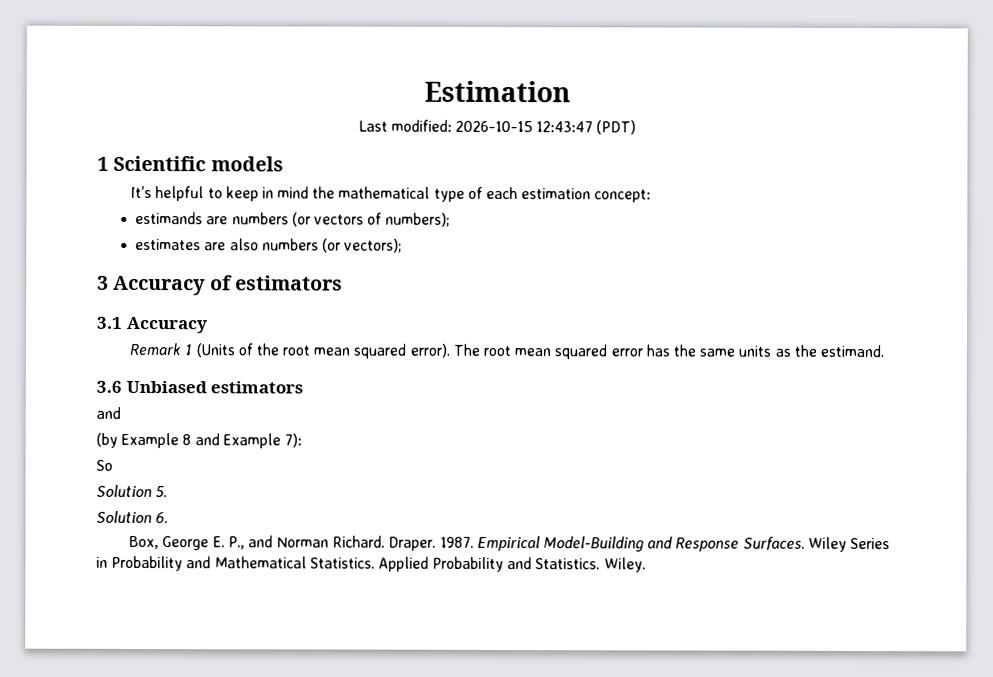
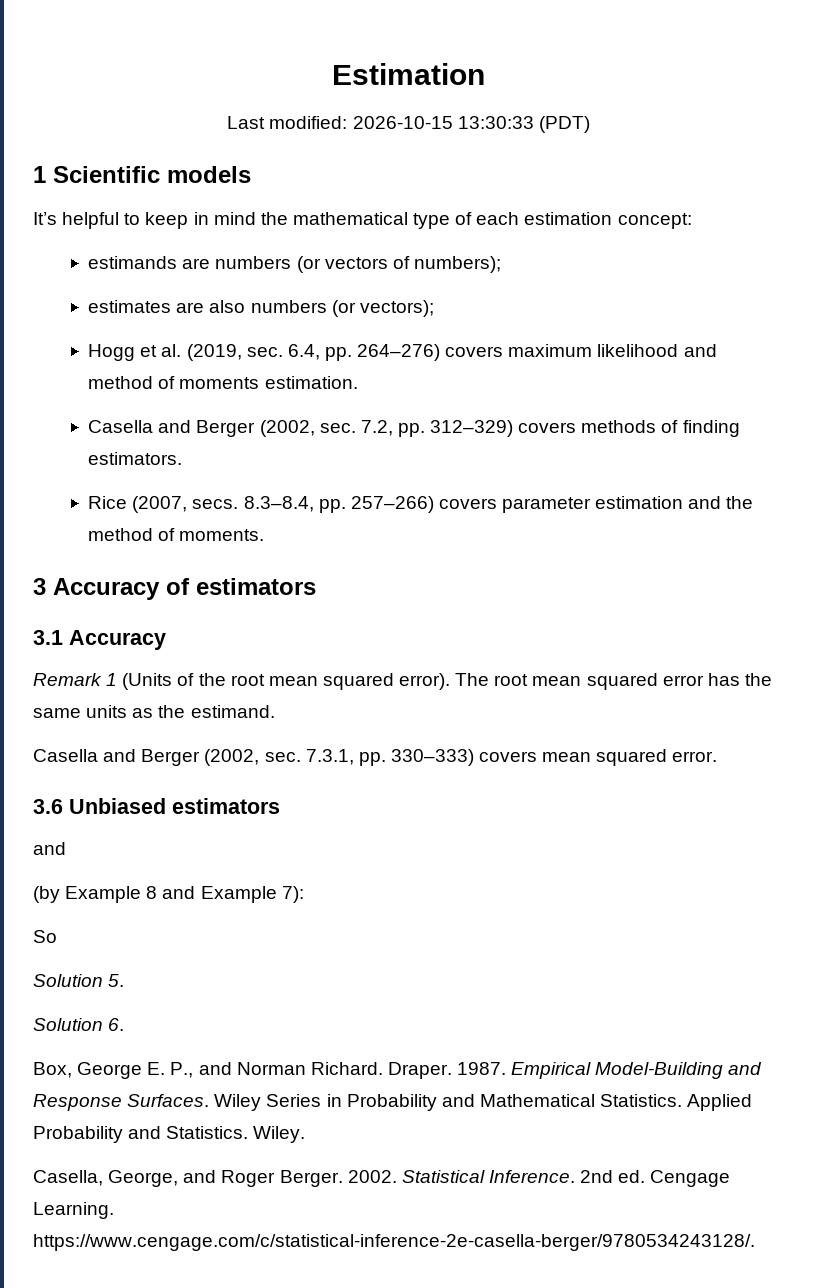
[536,121,594,133] 12:43:47 -> [457,116,534,129] 13:30:33
(403, 245) none -> [88,344,717,361] [88,376,358,389] [88,420,740,437] [88,452,183,465] [88,496,754,513] [88,528,265,541] // Hogg et al. (2019, sec. 6.4, pp. 264–276) covers maximum likelihood and method of moments estimation. // Casella and Berger (2002, sec. 7.2, pp. 312–329) covers methods of finding estimators. // Rice (2007, secs. 8.3–8.4, pp. 257–266) covers parameter estimation and the method of moments.
(884, 351) none -> [33,749,718,766] // Casella and Berger (2002, sec. 7.3.1, pp. 330–333) covers mean squared error.
(646, 565) none -> [33,1170,731,1187] [33,1202,114,1219] [33,1234,755,1251] // Casella, George, and Roger Berger. 2002. Statistical Inference. 2nd ed. Cengage Learning. https://www.cengage.com/c/statistical-inference-2e-casella-berger/9780534243128/.

